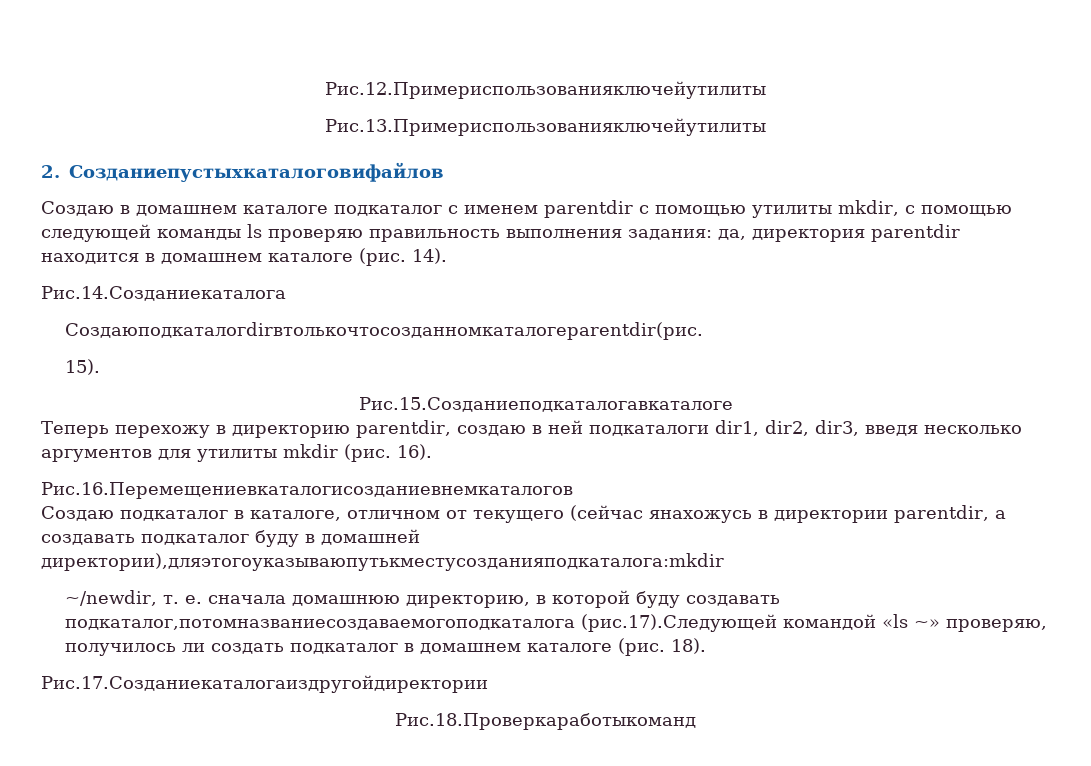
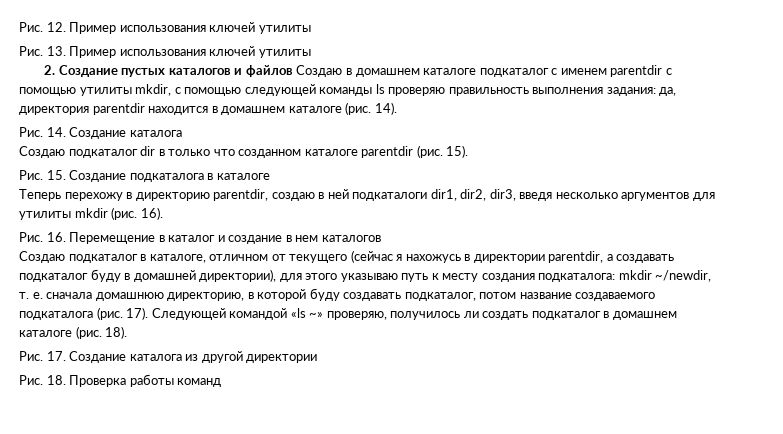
[325,81,766,99] [325,118,766,136] [41,162,444,182] Рис.12.Примериспользованияключейутилиты // Рис.13.Примериспользованияключейутилиты // 2. Созданиепустыхкаталоговифайлов // -> [19,22,311,34] [19,46,311,58] [44,65,293,77] Рис. 12. Пример использования ключей утилиты // Рис. 13. Пример использования ключей утилиты // 2. Создание пустых каталогов и файлов
[41,286,286,301] [64,322,703,340] [64,359,100,375] [358,397,733,412] Рис.14.Созданиекаталога // Создаюподкаталогdirвтолькочтосозданномкаталогеparentdir(рис. // 15). // Рис.15.Созданиеподкаталогавкаталоге -> [19,127,182,139] [19,145,469,158] [19,170,270,182] Рис. 14. Создание каталога // Создаю подкаталог dir в только что созданном каталоге parentdir (рис. 15). // Рис. 15. Создание подкаталога в каталоге
[41,482,573,499] Рис.16.Перемещениевкаталогисозданиевнемкаталогов -> [19,232,381,244] Рис. 16. Перемещение в каталог и создание в нем каталогов
[649,510,752,523] янахожусь -> [396,254,461,263] я нахожусь
[41,553,724,571] директории),дляэтогоуказываюпутькместусозданияподкаталога:mkdir // -> [199,269,652,282] директории), для этого указываю путь к месту создания подкаталога: mkdir
[64,614,777,632] подкаталог,потомназваниесоздаваемогоподкаталога (рис.17).Следующей -> [404,292,656,301] [19,307,226,320] подкаталог, потом название создаваемого подкаталога (рис. 17). Следующей
[41,675,488,693] [395,713,696,730] Рис.17.Созданиекаталогаиздругойдиректории // Рис.18.Проверкаработыкоманд -> [19,351,318,363] [19,374,222,387] Рис. 17. Создание каталога из другой директории // Рис. 18. Проверка работы команд

